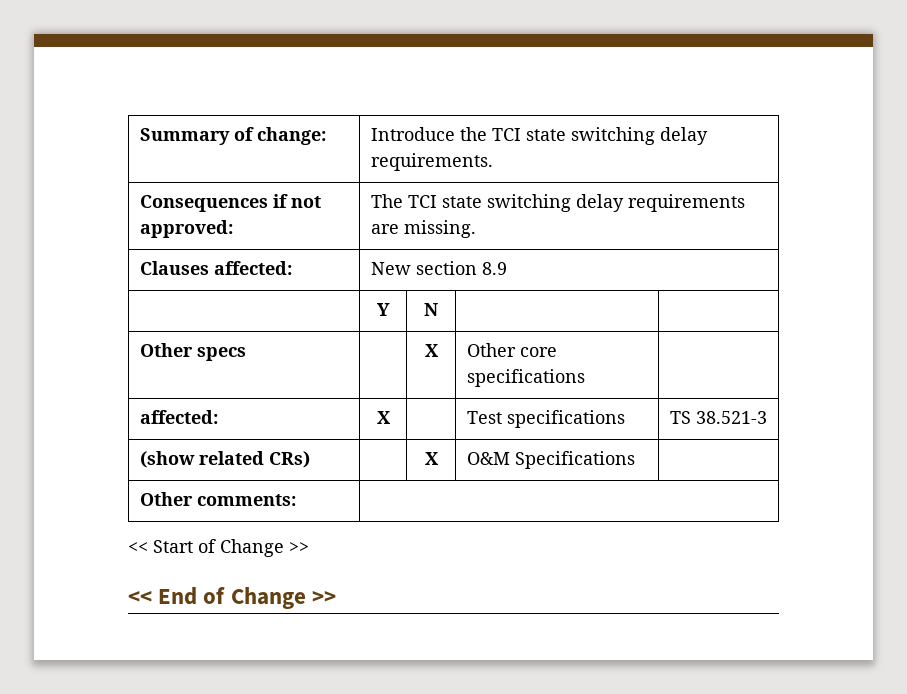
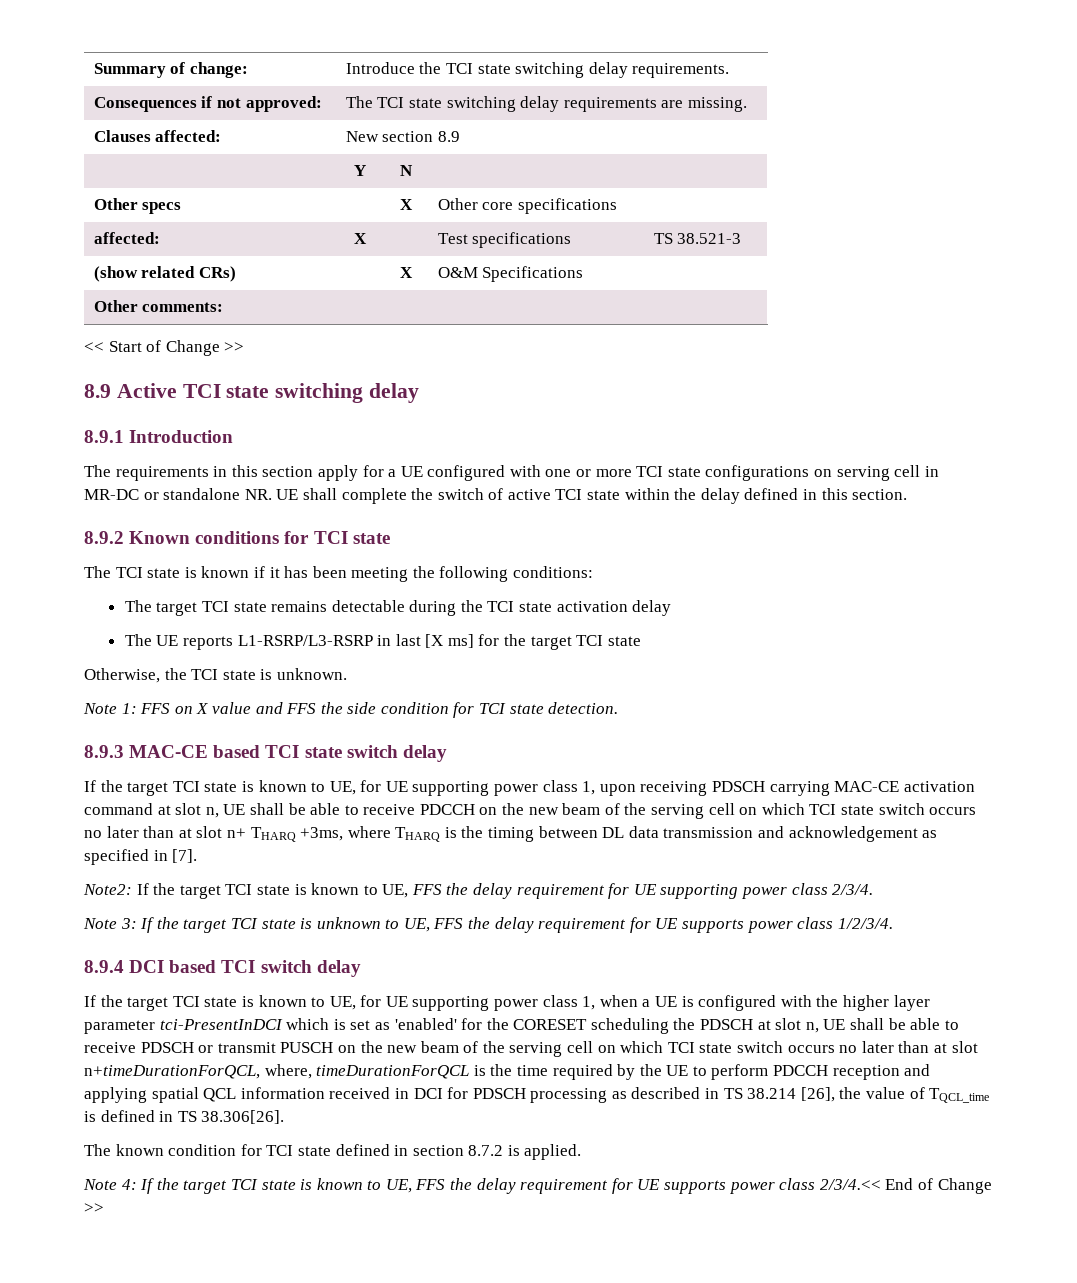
[128,591,152,604] << -> [84,383,420,403] [84,430,234,443] [84,465,939,481] [84,488,908,504] [84,531,390,544] [84,566,594,582] [124,600,672,616] [124,634,641,650] [84,668,347,683] [83,702,619,718] [84,745,447,762] [84,780,975,796] [84,803,977,819] [84,826,938,842] [84,849,198,865] [83,883,874,899] [83,917,893,933] [84,960,361,977] [84,995,930,1011] [84,1018,959,1034] [84,1041,978,1057] [84,1064,931,1080] [84,1087,990,1103] [84,1110,285,1124] [84,1144,582,1160] [83,1178,881,1194] 8.9 Active TCI state switching delay // 8.9.1 Introduction // The requirements in this section apply for a UE configured with one or more TCI state configurations on serving cell in MR-DC or standalone NR. UE shall complete the switch of active TCI state within the delay defined in this section. // 8.9.2 Known conditions for TCI state // The TCI state is known if it has been meeting the following conditions: // The target TCI state remains detectable during the TCI state activation delay // The UE reports L1-RSRP/L3-RSRP in last [X ms] for the target TCI state // Otherwise, the TCI state is unknown. // Note 1: FFS on X value and FFS the side condition for TCI state detection. // 8.9.3 MAC-CE based TCI state switch delay // If the target TCI state is known to UE, for UE supporting power class 1, upon receiving PDSCH carrying MAC-CE activation command at slot n, UE shall be able to receive PDCCH on the new beam of the serving cell on which TCI state switch occurs no later than at slot n+ THARQ +3ms, where THARQ is the timing between DL data transmission and acknowledgement as specified in [7]. // Note2: If the target TCI state is known to UE, FFS the delay requirement for UE supporting power class 2/3/4. // Note 3: If the target TCI state is unknown to UE, FFS the delay requirement for UE supports power class 1/2/3/4. // 8.9.4 DCI based TCI switch delay // If the target TCI state is known to UE, for UE supporting power class 1, when a UE is configured with the higher layer parameter tci-PresentInDCI which is set as 'enabled' for the CORESET scheduling the PDSCH at slot n, UE shall be able to receive PDSCH or transmit PUSCH on the new beam of the serving cell on which TCI state switch occurs no later than at slot n+timeDurationForQCL, where, timeDurationForQCL is the time required by the UE to perform PDCCH reception and applying spatial QCL information received in DCI for PDSCH processing as described in TS 38.214 [26], the value of TQCL_time is defined in TS 38.306[26]. // The known condition for TCI state defined in section 8.7.2 is applied. // Note 4: If the target TCI state is known to UE, FFS the delay requirement for UE supports power class 2/3/4.<<

